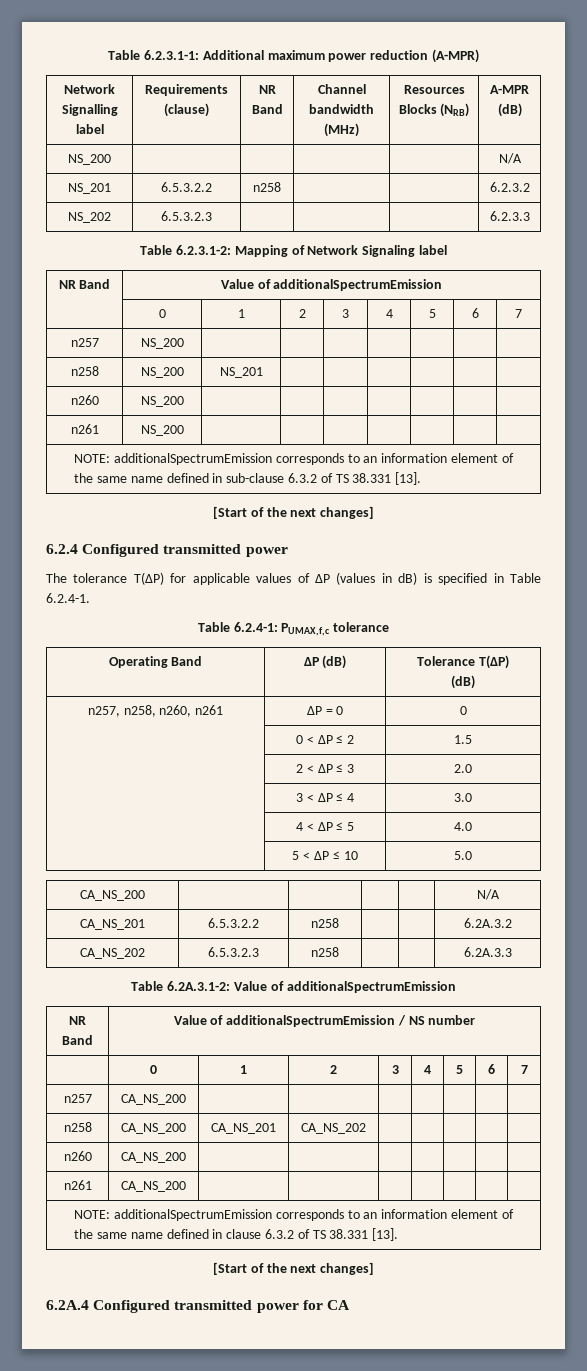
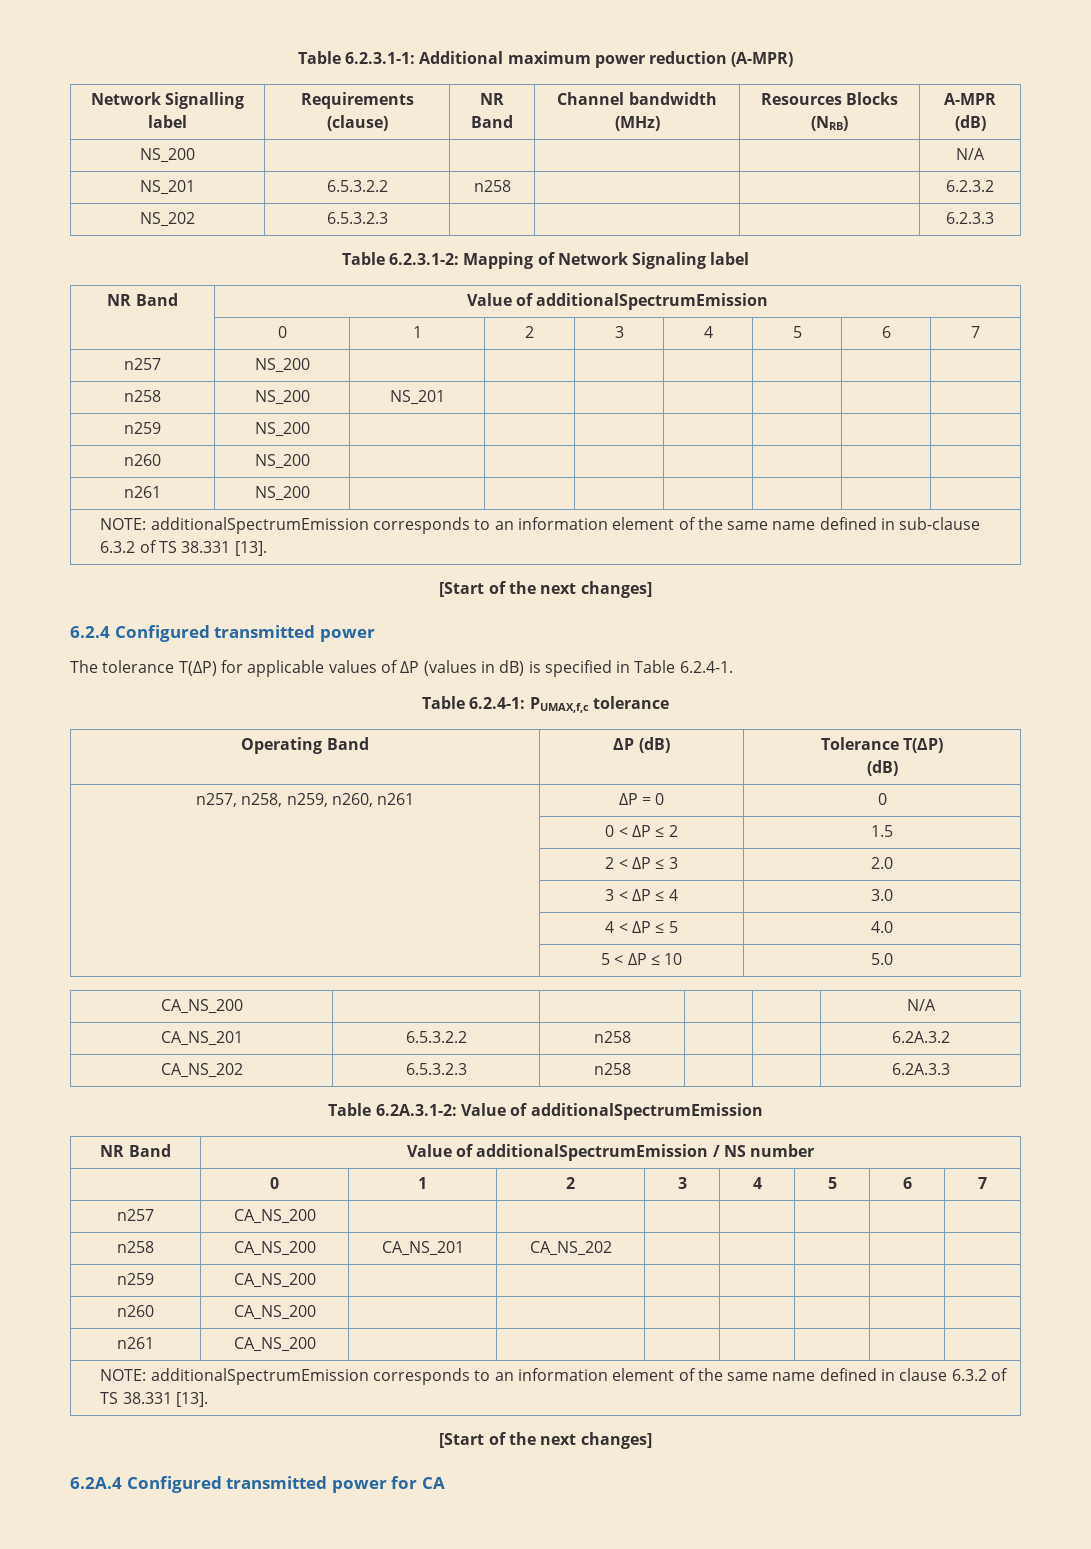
(263, 372) none -> [124,422,161,434] [254,422,310,437] // n259 | NS_200 | | | | | | |
(156, 711) none -> [286,793,328,807] n259,
(366, 1128) none -> [117,1273,154,1285] [233,1273,316,1288] // n259 | CA_NS_200 | | | | | | |

